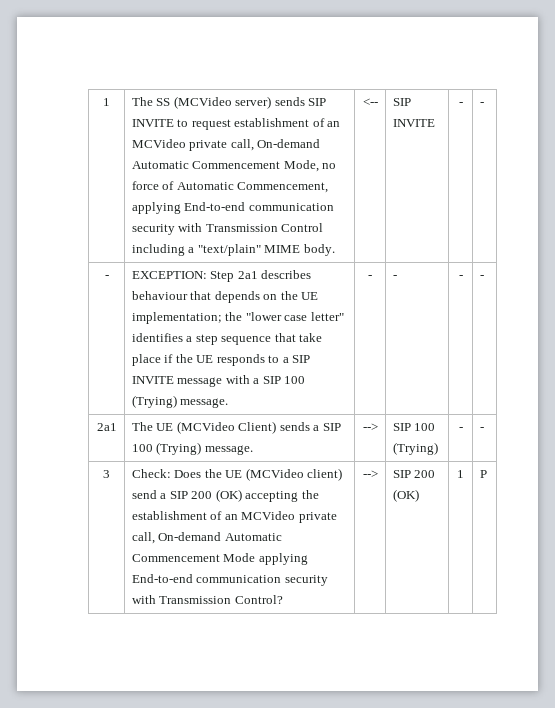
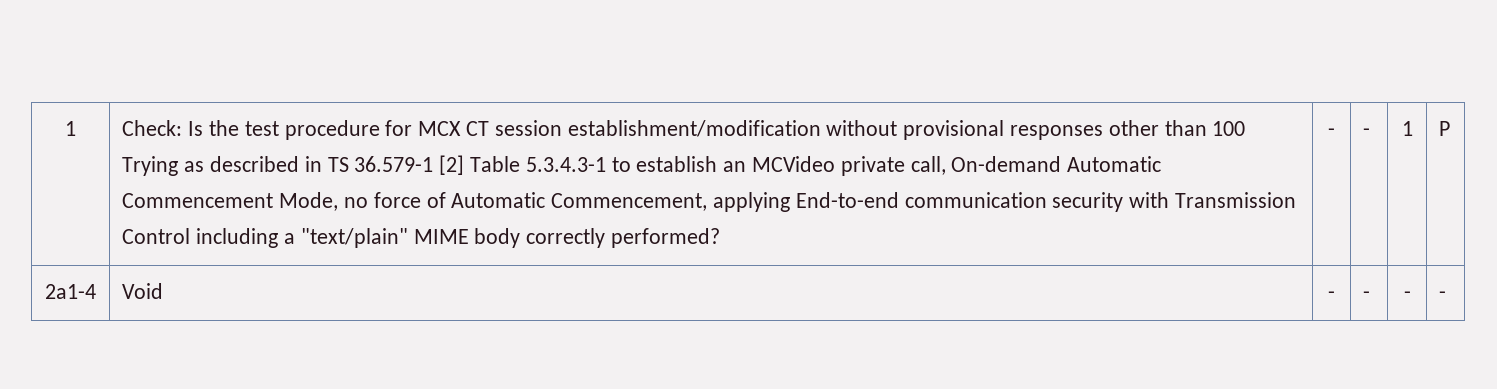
[103,98,110,106] [131,96,327,109] [131,118,325,130] 1 | The SS (MCVideo server) sends SIP INVITE to request establishment of -> [65,121,76,136] [122,120,1246,140] [122,155,718,176] 1 | Check: Is the test procedure for MCX CT session establishment/modification without provisional responses other than 100 Trying as described in TS 36.579-1 [2] Table 5.3.4.3-1 to establish
[303,244,335,256] [362,98,378,106] [392,98,411,106] [392,119,435,127] [458,102,463,106] [479,102,484,106] [104,275,109,279] [131,270,312,282] [131,291,319,303] [131,312,344,324] [131,333,323,345] [131,354,311,366] [131,375,306,387] [131,395,229,408] [368,275,372,279] [392,275,397,279] [458,275,463,279] [479,275,484,279] [96,423,117,431] [131,421,341,434] [131,442,253,455] [362,423,378,431] [392,423,436,431] [392,442,438,455] [458,427,463,431] [479,427,484,431] [103,470,110,478] [131,468,343,481] [131,489,319,502] [131,511,337,523] [131,532,282,544] [131,553,308,565] [131,574,328,586] [131,595,283,604] [362,470,378,478] [392,470,436,478] [392,489,419,502] [457,470,464,478] [479,470,487,478] body. | <-- | SIP INVITE | - | - // - | EXCEPTION: Step 2a1 describes behaviour that depends on the UE implementation; the "lower case letter" identifies a step sequence that take place if the UE responds to a SIP INVITE message with a SIP 100 (Trying) message. | - | - | - | - // 2a1 | The UE (MCVideo Client) sends a SIP 100 (Trying) message. | --> | SIP 100 (Trying) | - | - // 3 | Check: Does the UE (MCVideo client) send a SIP 200 (OK) accepting the establishment of an MCVideo private call, On-demand Automatic Commencement Mode applying End-to-end communication security with Transmission Control? | --> | SIP 200 (OK) | 1 | P -> [474,228,720,248] [1328,128,1335,136] [1363,128,1371,136] [1401,121,1413,136] [1439,121,1451,136] [45,284,96,299] [122,283,164,299] [1328,291,1335,299] [1363,291,1371,299] [1403,291,1411,299] [1439,291,1447,299] body correctly performed? | - | - | 1 | P // 2a1-4 | Void | - | - | - | -

